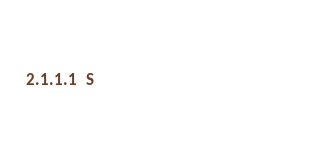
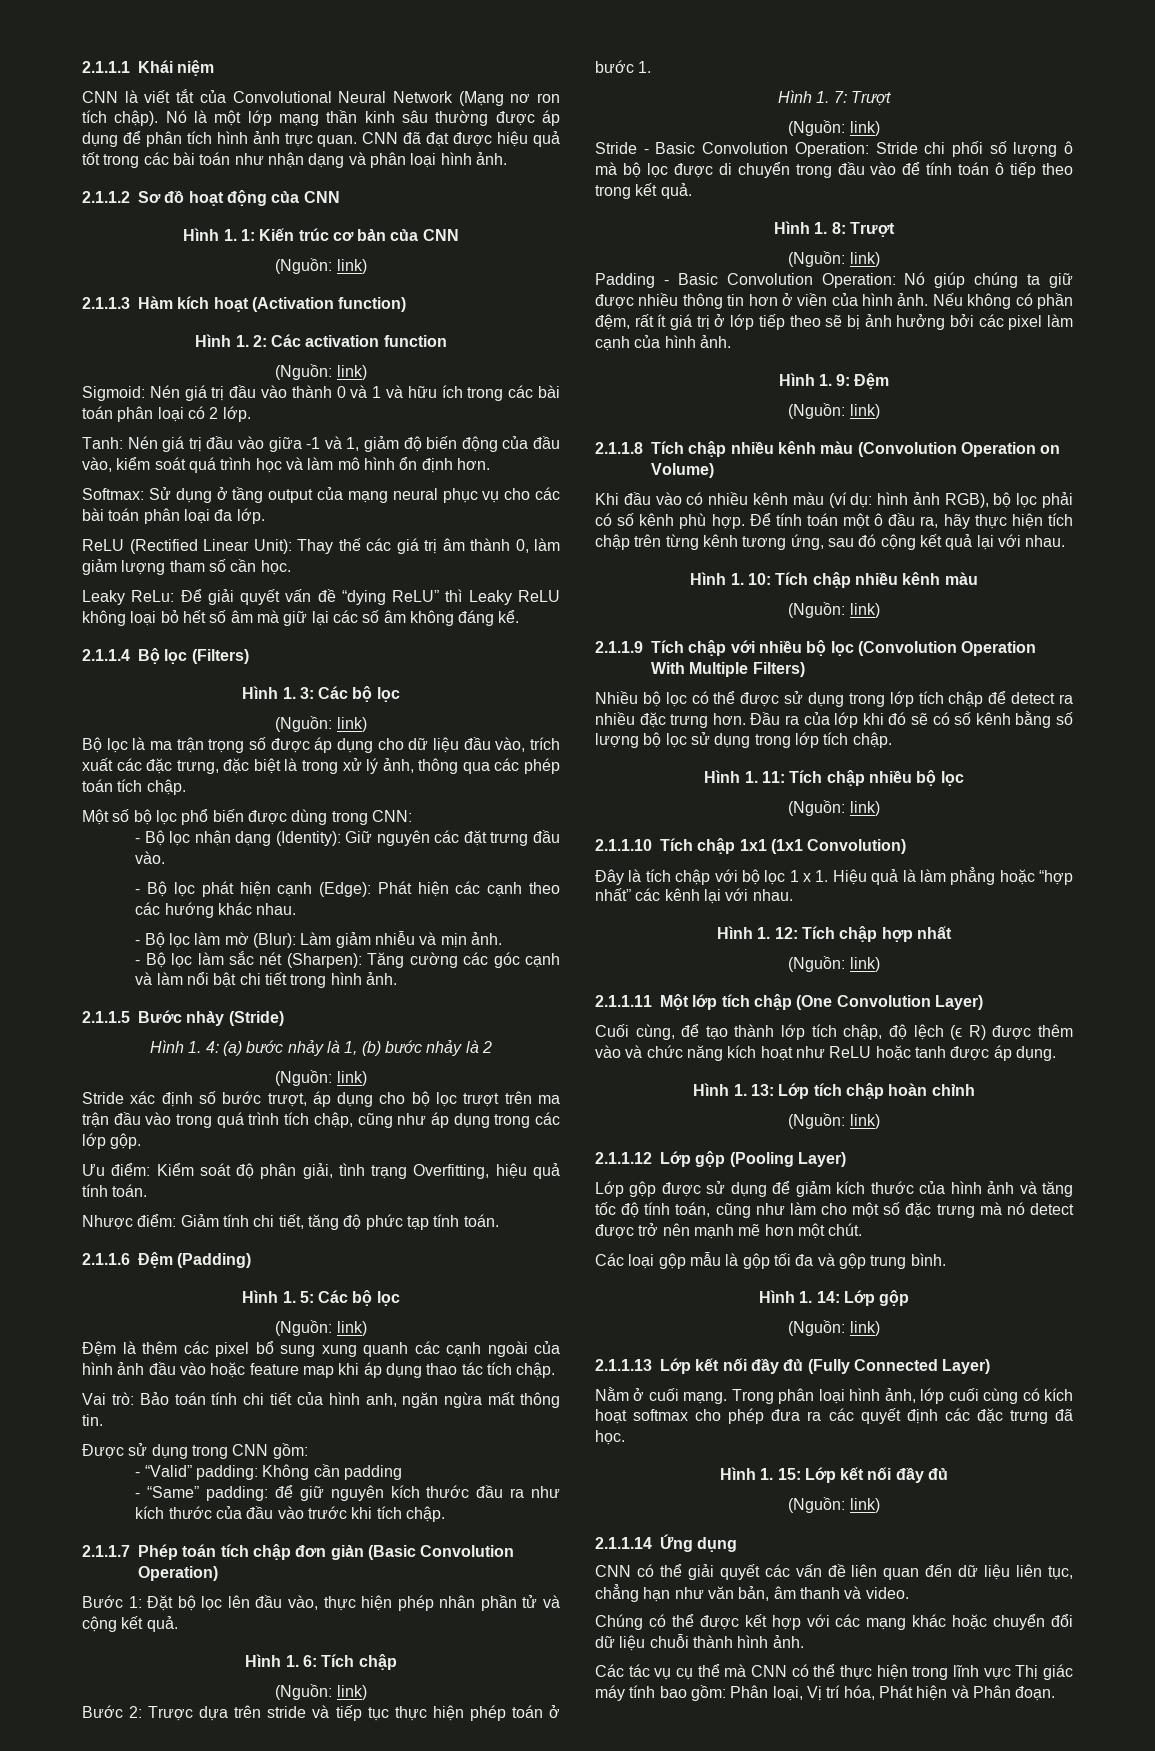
[85,73,94,85] S -> [138,60,215,76] [82,89,560,106] [82,110,560,126] [82,131,560,147] [82,152,507,168] [82,190,340,206] [183,228,459,241] [275,258,367,274] [82,296,407,312] [195,334,447,347] [275,364,367,380] [82,385,561,401] [82,406,251,422] [82,436,561,452] [82,457,490,473] [82,487,560,503] [82,508,265,524] [82,538,560,554] [82,559,291,575] [82,589,560,605] [82,610,520,626] [82,648,249,664] [242,686,400,702] [275,716,367,732] [82,737,561,753] [82,758,560,774] [82,779,186,795] [82,809,412,825] [135,830,561,846] [135,851,166,864] [135,881,560,897] [135,902,297,918] [135,931,502,948] [135,951,560,968] [135,972,397,988] [82,1010,284,1026] [150,1040,492,1056] [275,1070,367,1086] [82,1091,561,1107] [82,1112,560,1128] [82,1133,142,1149] [82,1163,560,1179] [82,1184,148,1197] [82,1214,499,1230] [82,1252,252,1268] [242,1290,400,1306] [275,1320,367,1336] [82,1341,560,1357] [82,1362,556,1378] [82,1392,560,1408] [82,1414,103,1426] [82,1443,308,1459] [135,1464,402,1480] [135,1485,561,1501] [135,1506,445,1522] [82,1544,515,1560] [138,1566,218,1581] [82,1595,560,1611] [82,1616,178,1632] [245,1654,397,1670] [275,1684,367,1700] [82,1705,560,1721] [595,60,652,73] [778,90,891,106] [788,120,880,136] [595,141,1073,157] [595,162,1073,178] [595,183,692,199] [774,221,895,237] [788,251,880,267] [595,272,1073,288] [595,293,1073,309] [595,314,1073,330] [595,335,731,351] [778,373,890,389] [788,403,880,419] [595,441,1061,457] [651,463,714,478] [595,492,1073,508] [595,513,1073,529] [595,534,1066,550] [690,572,978,588] [788,602,880,618] [595,640,1037,656] [651,662,805,677] [595,691,1073,707] [595,711,1073,728] [595,732,892,748] [704,770,964,786] [788,800,880,816] [595,838,907,854] [595,867,1073,885] [595,888,793,904] [717,926,952,942] [788,956,880,972] [595,994,983,1010] [595,1024,1073,1040] [595,1045,1056,1061] [693,1083,975,1099] [788,1113,880,1129] [595,1151,846,1167] [595,1181,1073,1197] [595,1202,1074,1218] [595,1223,863,1239] [595,1252,946,1269] [758,1290,910,1306] [788,1320,880,1336] [595,1358,991,1374] [595,1387,1073,1404] [595,1408,1073,1424] [595,1430,625,1445] [719,1467,949,1483] [788,1497,880,1513] [595,1534,738,1552] [595,1564,1073,1580] [595,1584,909,1602] [595,1614,1073,1630] [595,1634,804,1651] [595,1664,1073,1680] [595,1685,1056,1701] Khái niệm // CNN là viết tắt của Convolutional Neural Network (Mạng nơ ron tích chập). Nó là một lớp mạng thần kinh sâu thường được áp dụng để phân tích hình ảnh trực quan. CNN đã đạt được hiệu quả tốt trong các bài toán như nhận dạng và phân loại hình ảnh. // 2.1.1.2 Sơ đồ hoạt động của CNN // Hình 1. 1: Kiến trúc cơ bản của CNN // (Nguồn: link) // 2.1.1.3 Hàm kích hoạt (Activation function) // Hình 1. 2: Các activation function // (Nguồn: link) // Sigmoid: Nén giá trị đầu vào thành 0 và 1 và hữu ích trong các bài toán phân loại có 2 lớp. // Tanh: Nén giá trị đầu vào giữa -1 và 1, giảm độ biến động của đầu vào, kiểm soát quá trình học và làm mô hình ổn định hơn. // Softmax: Sử dụng ở tầng output của mạng neural phục vụ cho các bài toán phân loại đa lớp. // ReLU (Rectified Linear Unit): Thay thế các giá trị âm thành 0, làm giảm lượng tham số cần học. // Leaky ReLu: Để giải quyết vấn đề “dying ReLU” thì Leaky ReLU không loại bỏ hết số âm mà giữ lại các số âm không đáng kể. // 2.1.1.4 Bộ lọc (Filters) // Hình 1. 3: Các bộ lọc // (Nguồn: link) // Bộ lọc là ma trận trọng số được áp dụng cho dữ liệu đầu vào, trích xuất các đặc trưng, đặc biệt là trong xử lý ảnh, thông qua các phép toán tích chập. // Một số bộ lọc phổ biến được dùng trong CNN: // - Bộ lọc nhận dạng (Identity): Giữ nguyên các đặt trưng đầu vào. // - Bộ lọc phát hiện cạnh (Edge): Phát hiện các cạnh theo các hướng khác nhau. // - Bộ lọc làm mờ (Blur): Làm giảm nhiễu và mịn ảnh. // - Bộ lọc làm sắc nét (Sharpen): Tăng cường các góc cạnh và làm nổi bật chi tiết trong hình ảnh. // 2.1.1.5 Bước nhảy (Stride) // Hình 1. 4: (a) bước nhảy là 1, (b) bước nhảy là 2 // (Nguồn: link) // Stride xác định số bước trượt, áp dụng cho bộ lọc trượt trên ma trận đầu vào trong quá trình tích chập, cũng như áp dụng trong các lớp gộp. // Ưu điểm: Kiểm soát độ phân giải, tình trạng Overfitting, hiệu quả tính toán. // Nhược điểm: Giảm tính chi tiết, tăng độ phức tạp tính toán. // 2.1.1.6 Đệm (Padding) // Hình 1. 5: Các bộ lọc // (Nguồn: link) // Đệm là thêm các pixel bổ sung xung quanh các cạnh ngoài của hình ảnh đầu vào hoặc feature map khi áp dụng thao tác tích chập. // Vai trò: Bảo toán tính chi tiết của hình anh, ngăn ngừa mất thông tin. // Được sử dụng trong CNN gồm: // - “Valid” padding: Không cần padding // - “Same” padding: để giữ nguyên kích thước đầu ra như kích thước của đầu vào trước khi tích chập. // 2.1.1.7 Phép toán tích chập đơn giản (Basic Convolution Operation) // Bước 1: Đặt bộ lọc lên đầu vào, thực hiện phép nhân phần tử và cộng kết quả. // Hình 1. 6: Tích chập // (Nguồn: link) // Bước 2: Trược dựa trên stride và tiếp tục thực hiện phép toán ở bước 1. // Hình 1. 7: Trượt // (Nguồn: link) // Stride - Basic Convolution Operation: Stride chi phối số lượng ô mà bộ lọc được di chuyển trong đầu vào để tính toán ô tiếp theo trong kết quả. // Hình 1. 8: Trượt // (Nguồn: link) // Padding - Basic Convolution Operation: Nó giúp chúng ta giữ được nhiều thông tin hơn ở viền của hình ảnh. Nếu không có phần đệm, rất ít giá trị ở lớp tiếp theo sẽ bị ảnh hưởng bởi các pixel làm cạnh của hình ảnh. // Hình 1. 9: Đệm // (Nguồn: link) // 2.1.1.8 Tích chập nhiều kênh màu (Convolution Operation on Volume) // Khi đầu vào có nhiều kênh màu (ví dụ: hình ảnh RGB), bộ lọc phải có số kênh phù hợp. Để tính toán một ô đầu ra, hãy thực hiện tích chập trên từng kênh tương ứng, sau đó cộng kết quả lại với nhau. // Hình 1. 10: Tích chập nhiều kênh màu // (Nguồn: link) // 2.1.1.9 Tích chập với nhiều bộ lọc (Convolution Operation With Multiple Filters) // Nhiều bộ lọc có thể được sử dụng trong lớp tích chập để detect ra nhiều đặc trưng hơn. Đầu ra của lớp khi đó sẽ có số kênh bằng số lượng bộ lọc sử dụng trong lớp tích chập. // Hình 1. 11: Tích chập nhiều bộ lọc // (Nguồn: link) // 2.1.1.10 Tích chập 1x1 (1x1 Convolution) // Đây là tích chập với bộ lọc 1 x 1. Hiệu quả là làm phẳng hoặc “hợp nhất” các kênh lại với nhau. // Hình 1. 12: Tích chập hợp nhất // (Nguồn: link) // 2.1.1.11 Một lớp tích chập (One Convolution Layer) // Cuối cùng, để tạo thành lớp tích chập, độ lệch (ϵ R) được thêm vào và chức năng kích hoạt như ReLU hoặc tanh được áp dụng. // Hình 1. 13: Lớp tích chập hoàn chỉnh // (Nguồn: link) // 2.1.1.12 Lớp gộp (Pooling Layer) // Lớp gộp được sử dụng để giảm kích thước của hình ảnh và tăng tốc độ tính toán, cũng như làm cho một số đặc trưng mà nó detect được trở nên mạnh mẽ hơn một chút. // Các loại gộp mẫu là gộp tối đa và gộp trung bình. // Hình 1. 14: Lớp gộp // (Nguồn: link) // 2.1.1.13 Lớp kết nối đầy đủ (Fully Connected Layer) // Nằm ở cuối mạng. Trong phân loại hình ảnh, lớp cuối cùng có kích hoạt softmax cho phép đưa ra các quyết định các đặc trưng đã học. // Hình 1. 15: Lớp kết nối đầy đủ // (Nguồn: link) // 2.1.1.14 Ứng dụng // CNN có thể giải quyết các vấn đề liên quan đến dữ liệu liên tục, chẳng hạn như văn bản, âm thanh và video. // Chúng có thể được kết hợp với các mạng khác hoặc chuyển đổi dữ liệu chuỗi thành hình ảnh. // Các tác vụ cụ thể mà CNN có thể thực hiện trong lĩnh vực Thị giác máy tính bao gồm: Phân loại, Vị trí hóa, Phát hiện và Phân đoạn.

